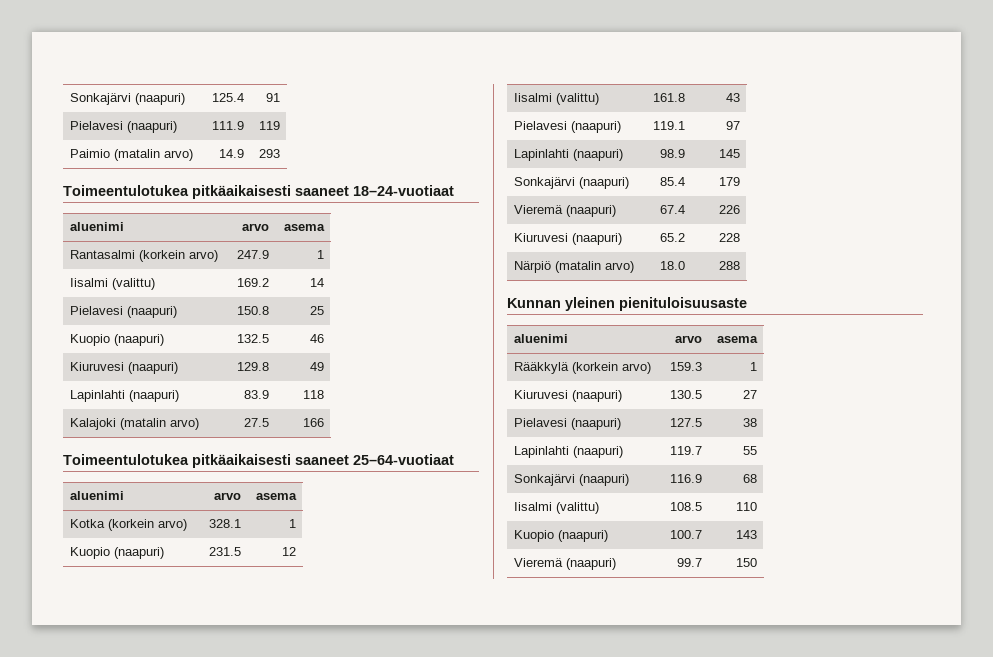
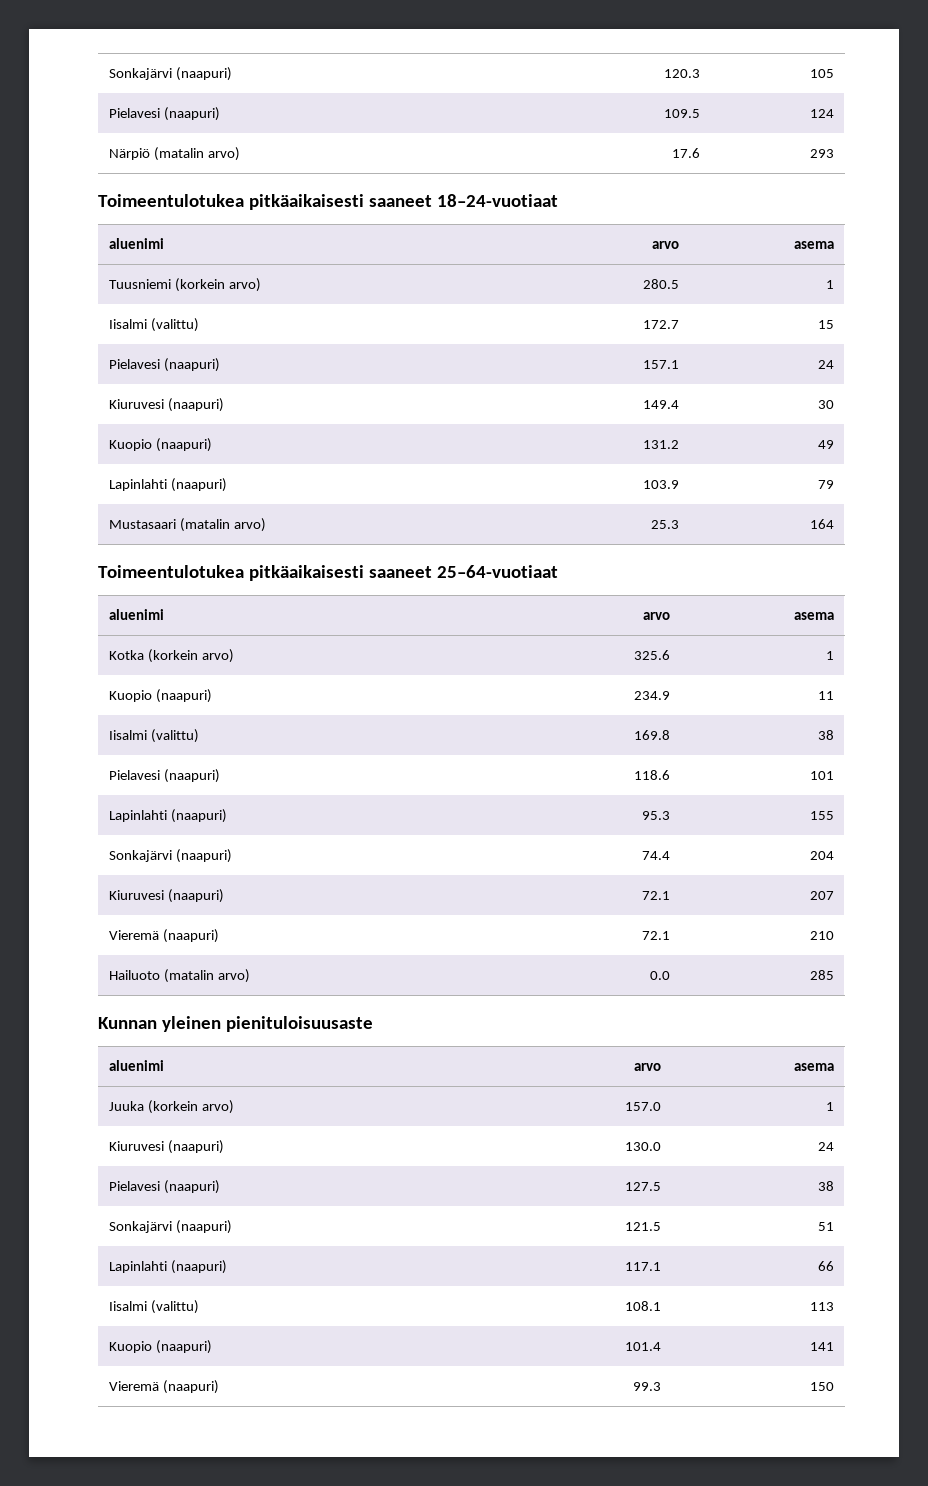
[70,93,186,105] [211,93,244,102] [265,93,280,102] [70,121,178,133] [211,121,244,130] [258,121,280,130] [70,149,194,161] [218,149,244,158] Sonkajärvi (naapuri) | 125.4 | 91 // Pielavesi (naapuri) | 111.9 | 119 // Paimio (matalin arvo) | 14.9 -> [109,67,232,81] [663,69,700,78] [809,69,834,78] [109,107,220,121] [663,109,700,118] [809,109,834,118] [109,147,240,161] [671,148,700,158] Sonkajärvi (naapuri) | 120.3 | 105 // Pielavesi (naapuri) | 109.5 | 124 // Närpiö (matalin arvo) | 17.6
[70,250,219,262] [236,250,269,259] Rantasalmi (korkein arvo) | 247.9 -> [109,278,261,292] [642,279,679,289] Tuusniemi (korkein arvo) | 280.5
[236,278,269,287] [309,278,324,287] [70,306,178,318] [236,306,269,315] [309,306,324,315] [70,334,165,346] [236,334,269,343] [309,334,324,343] [70,362,179,374] [236,362,269,371] 169.2 | 14 // Pielavesi (naapuri) | 150.8 | 25 // Kuopio (naapuri) | 132.5 | 46 // Kiuruvesi (naapuri) | 129.8 -> [642,320,679,329] [817,320,834,329] [109,358,220,372] [642,360,679,369] [817,360,834,369] [109,398,224,412] [642,400,679,409] [817,400,834,409] [109,438,212,452] [642,440,679,449] 172.7 | 15 // Pielavesi (naapuri) | 157.1 | 24 // Kiuruvesi (naapuri) | 149.4 | 30 // Kuopio (naapuri) | 131.2
[243,390,269,399] [302,390,324,399] [70,418,200,430] [243,418,269,427] [302,418,324,427] 83.9 | 118 // Kalajoki (matalin arvo) | 27.5 | 166 -> [642,480,679,489] [817,480,834,489] [109,518,266,532] [650,520,679,529] [809,519,834,529] 103.9 | 79 // Mustasaari (matalin arvo) | 25.3 | 164
[208,519,241,528] 328.1 -> [633,650,670,660] 325.6
[208,547,241,556] [281,547,296,556] [514,93,600,105] [652,93,685,102] [725,93,740,102] [514,121,622,133] [652,121,685,130] [725,121,740,130] [514,149,624,161] [659,149,685,158] [718,149,740,158] [514,177,630,189] [659,177,685,186] [718,177,740,186] [514,205,617,217] [659,205,685,214] [718,205,740,214] [514,233,623,245] [659,233,685,242] [718,233,740,242] [514,261,635,273] [659,261,685,270] [718,261,740,270] 231.5 | 12 // Iisalmi (valittu) | 161.8 | 43 // Pielavesi (naapuri) | 119.1 | 97 // Lapinlahti (naapuri) | 98.9 | 145 // Sonkajärvi (naapuri) | 85.4 | 179 // Vieremä (naapuri) | 67.4 | 226 // Kiuruvesi (naapuri) | 65.2 | 228 // Närpiö (matalin arvo) | 18.0 | 288 -> [633,691,670,700] [817,691,834,700] [109,729,199,743] [633,730,670,740] [817,730,834,740] [109,769,220,783] [633,770,670,780] [809,771,834,780] [109,809,227,823] [641,811,670,820] [809,811,834,820] [109,849,232,863] [641,851,670,860] [809,851,834,860] [109,889,224,903] [641,891,670,900] [809,891,834,900] [109,929,219,943] [641,931,670,940] [809,931,834,940] [109,969,250,983] [649,971,670,980] [809,970,834,980] 234.9 | 11 // Iisalmi (valittu) | 169.8 | 38 // Pielavesi (naapuri) | 118.6 | 101 // Lapinlahti (naapuri) | 95.3 | 155 // Sonkajärvi (naapuri) | 74.4 | 204 // Kiuruvesi (naapuri) | 72.1 | 207 // Vieremä (naapuri) | 72.1 | 210 // Hailuoto (matalin arvo) | 0.0 | 285
[514,362,652,374] [669,362,702,371] Rääkkylä (korkein arvo) | 159.3 -> [109,1100,234,1114] [624,1102,661,1111] Juuka (korkein arvo) | 157.0
[669,390,702,399] [742,390,757,399] 130.5 | 27 -> [624,1142,661,1151] [817,1142,834,1151] 130.0 | 24
[514,446,624,458] [669,446,702,455] [742,446,757,455] [514,474,630,486] [669,474,702,483] [742,474,757,483] [514,502,600,514] [669,502,702,511] [735,502,757,511] [514,530,609,542] [669,530,702,539] [735,530,757,539] [514,558,617,570] [676,558,702,567] Lapinlahti (naapuri) | 119.7 | 55 // Sonkajärvi (naapuri) | 116.9 | 68 // Iisalmi (valittu) | 108.5 | 110 // Kuopio (naapuri) | 100.7 | 143 // Vieremä (naapuri) | 99.7 -> [109,1220,232,1234] [624,1222,661,1231] [817,1222,834,1231] [109,1260,227,1274] [624,1262,661,1271] [817,1261,834,1271] [109,1300,199,1314] [624,1301,661,1311] [809,1302,834,1311] [109,1340,212,1354] [624,1342,661,1351] [809,1342,834,1351] [109,1380,219,1394] [632,1382,661,1391] Sonkajärvi (naapuri) | 121.5 | 51 // Lapinlahti (naapuri) | 117.1 | 66 // Iisalmi (valittu) | 108.1 | 113 // Kuopio (naapuri) | 101.4 | 141 // Vieremä (naapuri) | 99.3

